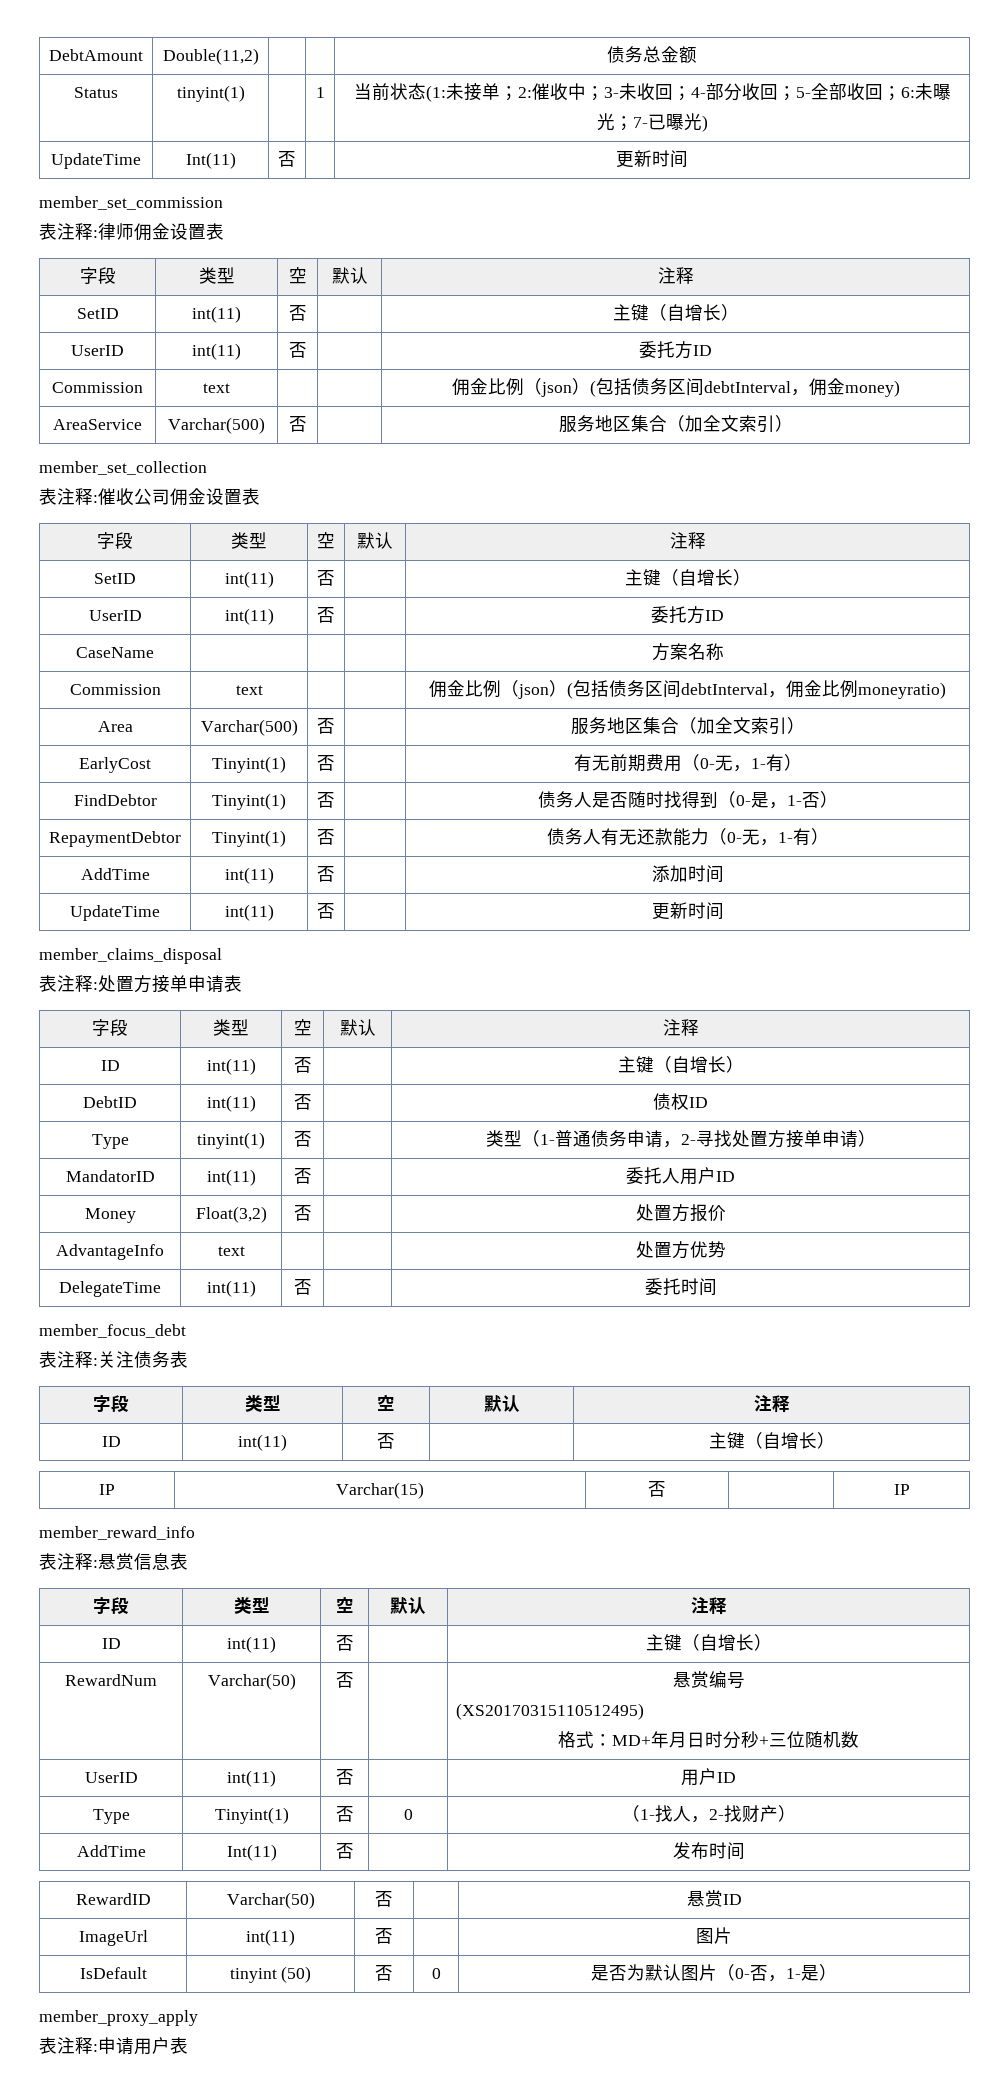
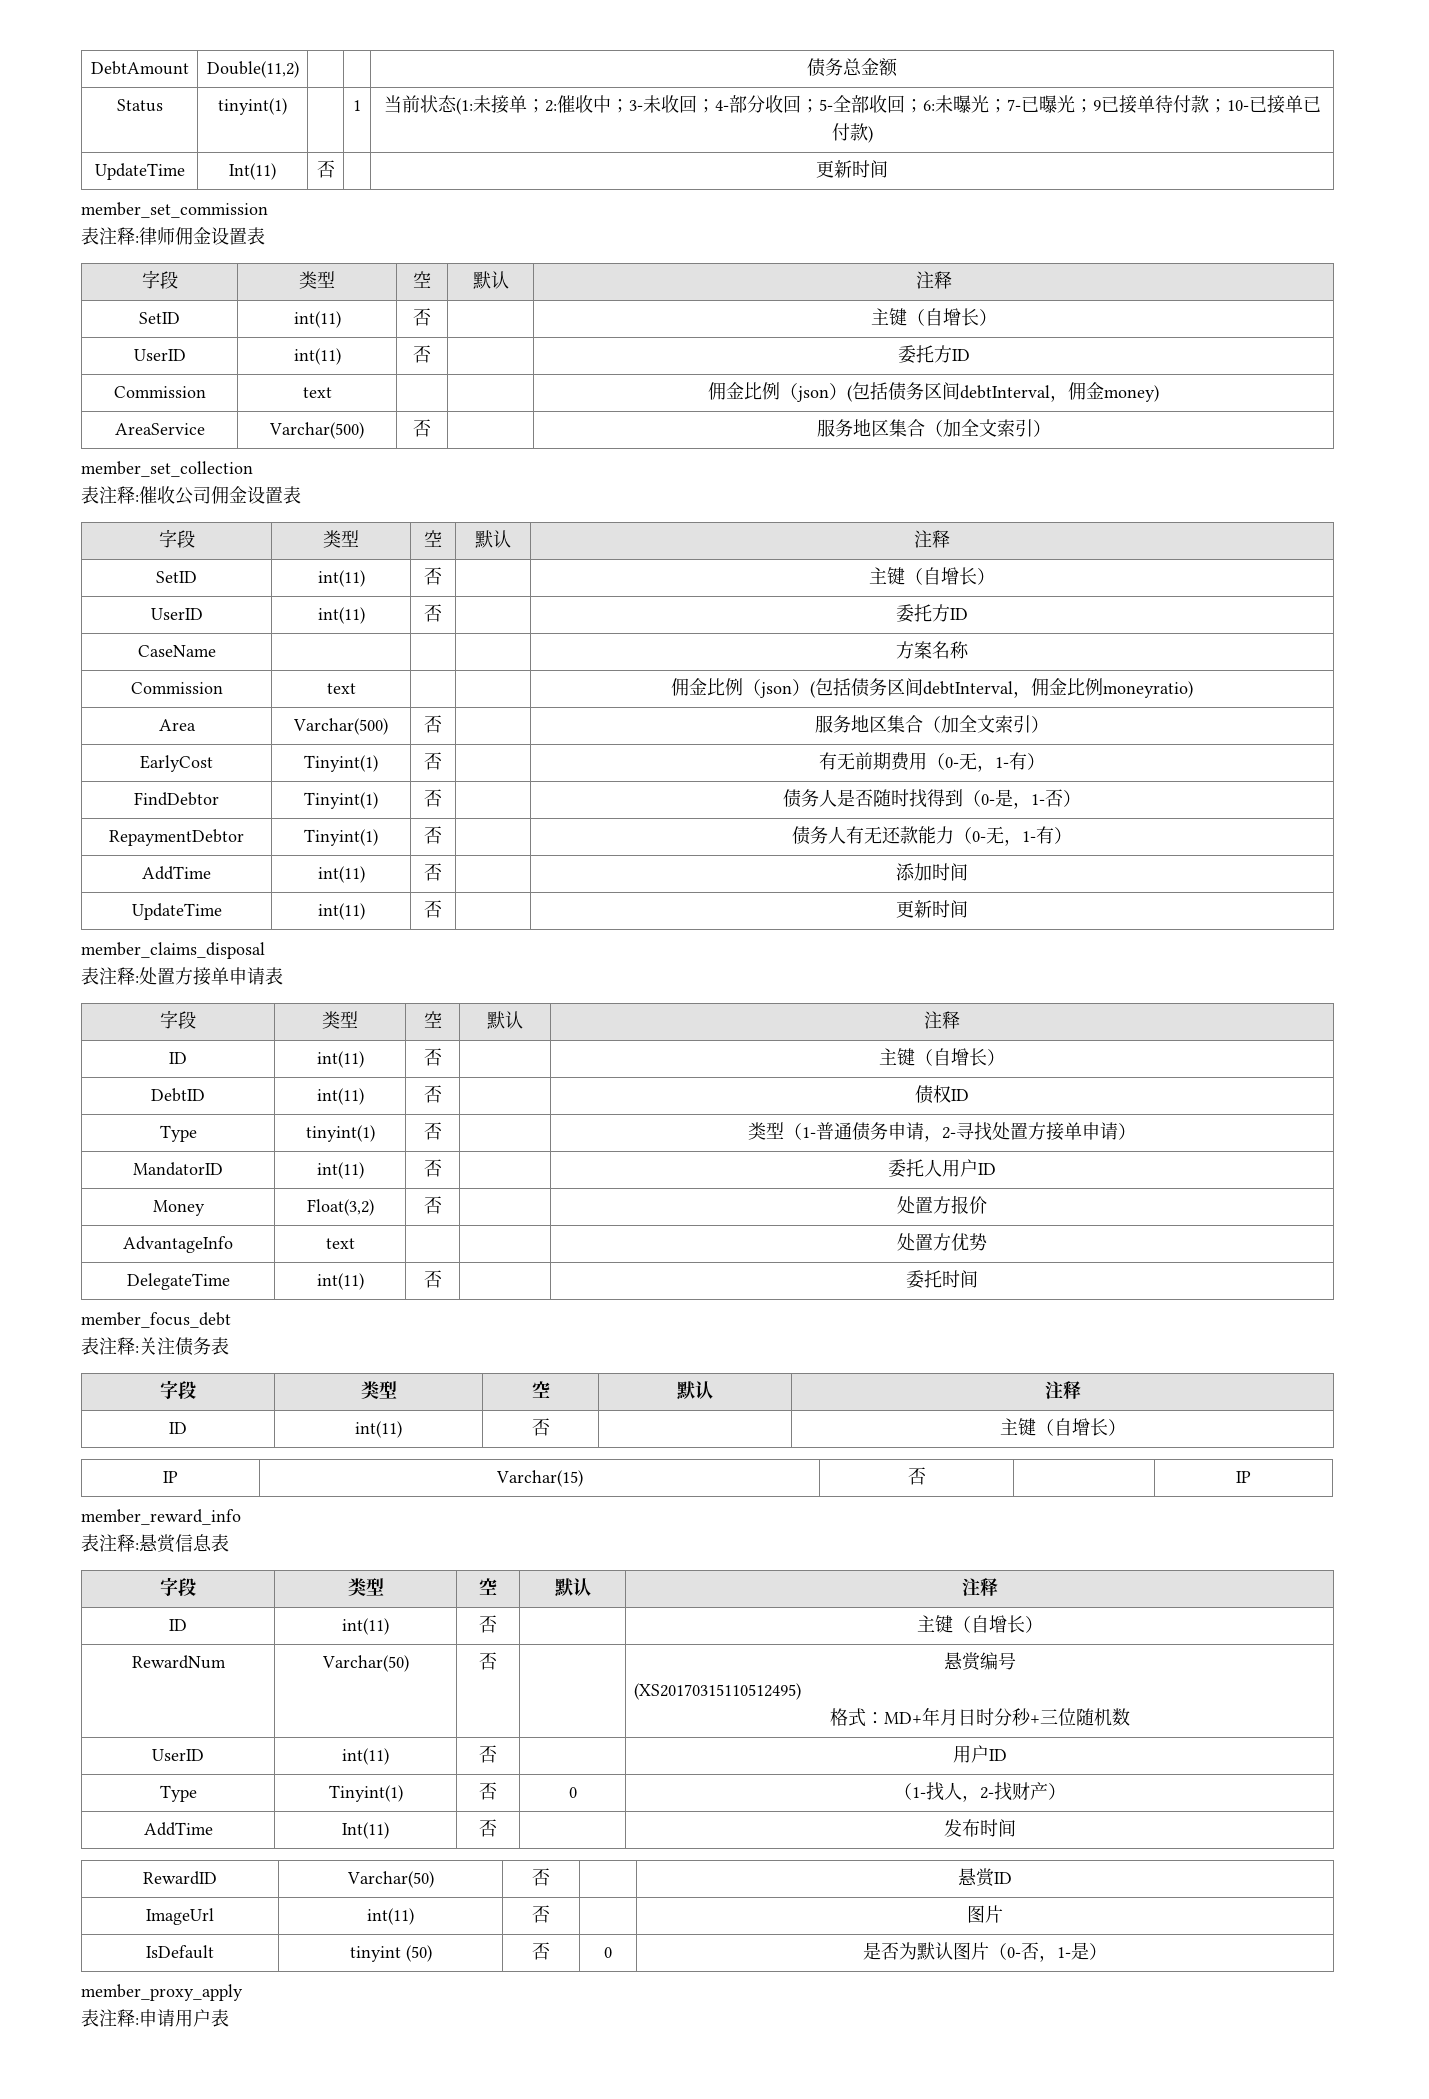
(702, 122) none -> [1074,95,1321,114] [831,123,868,141] ；9已接单待付款；10-已接单已付款

